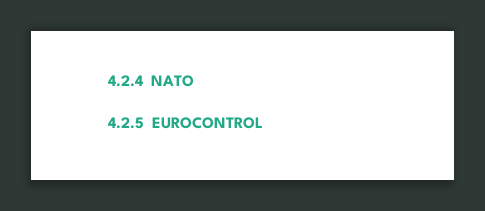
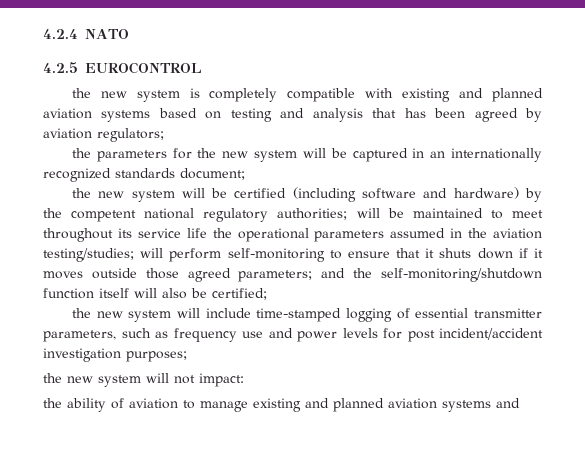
(263, 123) none -> [71,88,543,102] [43,108,542,122] [43,128,164,142] [71,148,542,162] [43,168,245,182] [71,187,542,202] [43,208,543,222] [43,228,542,242] [43,248,543,262] [43,268,542,282] [43,288,267,300] [71,308,542,322] [43,328,543,342] [43,348,187,362] [43,373,244,387] [43,398,520,412] // the new system is completely compatible with existing and planned aviation systems based on testing and analysis that has been agreed by aviation regulators; // the parameters for the new system will be captured in an internationally recognized standards document; // the new system will be certified (including software and hardware) by the competent national regulatory authorities; will be maintained to meet throughout its service life the operational parameters assumed in the aviation testing/studies; will perform self-monitoring to ensure that it shuts down if it moves outside those agreed parameters; and the self-monitoring/shutdown function itself will also be certified; // the new system will include time-stamped logging of essential transmitter parameters, such as frequency use and power levels for post incident/accident investigation purposes; // the new system will not impact: // the ability of aviation to manage existing and planned aviation systems and

